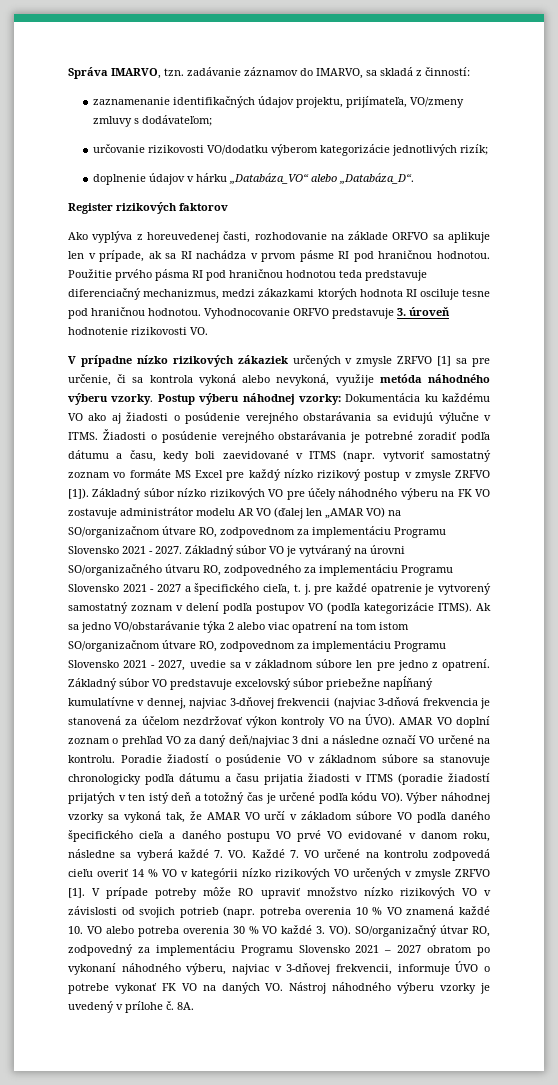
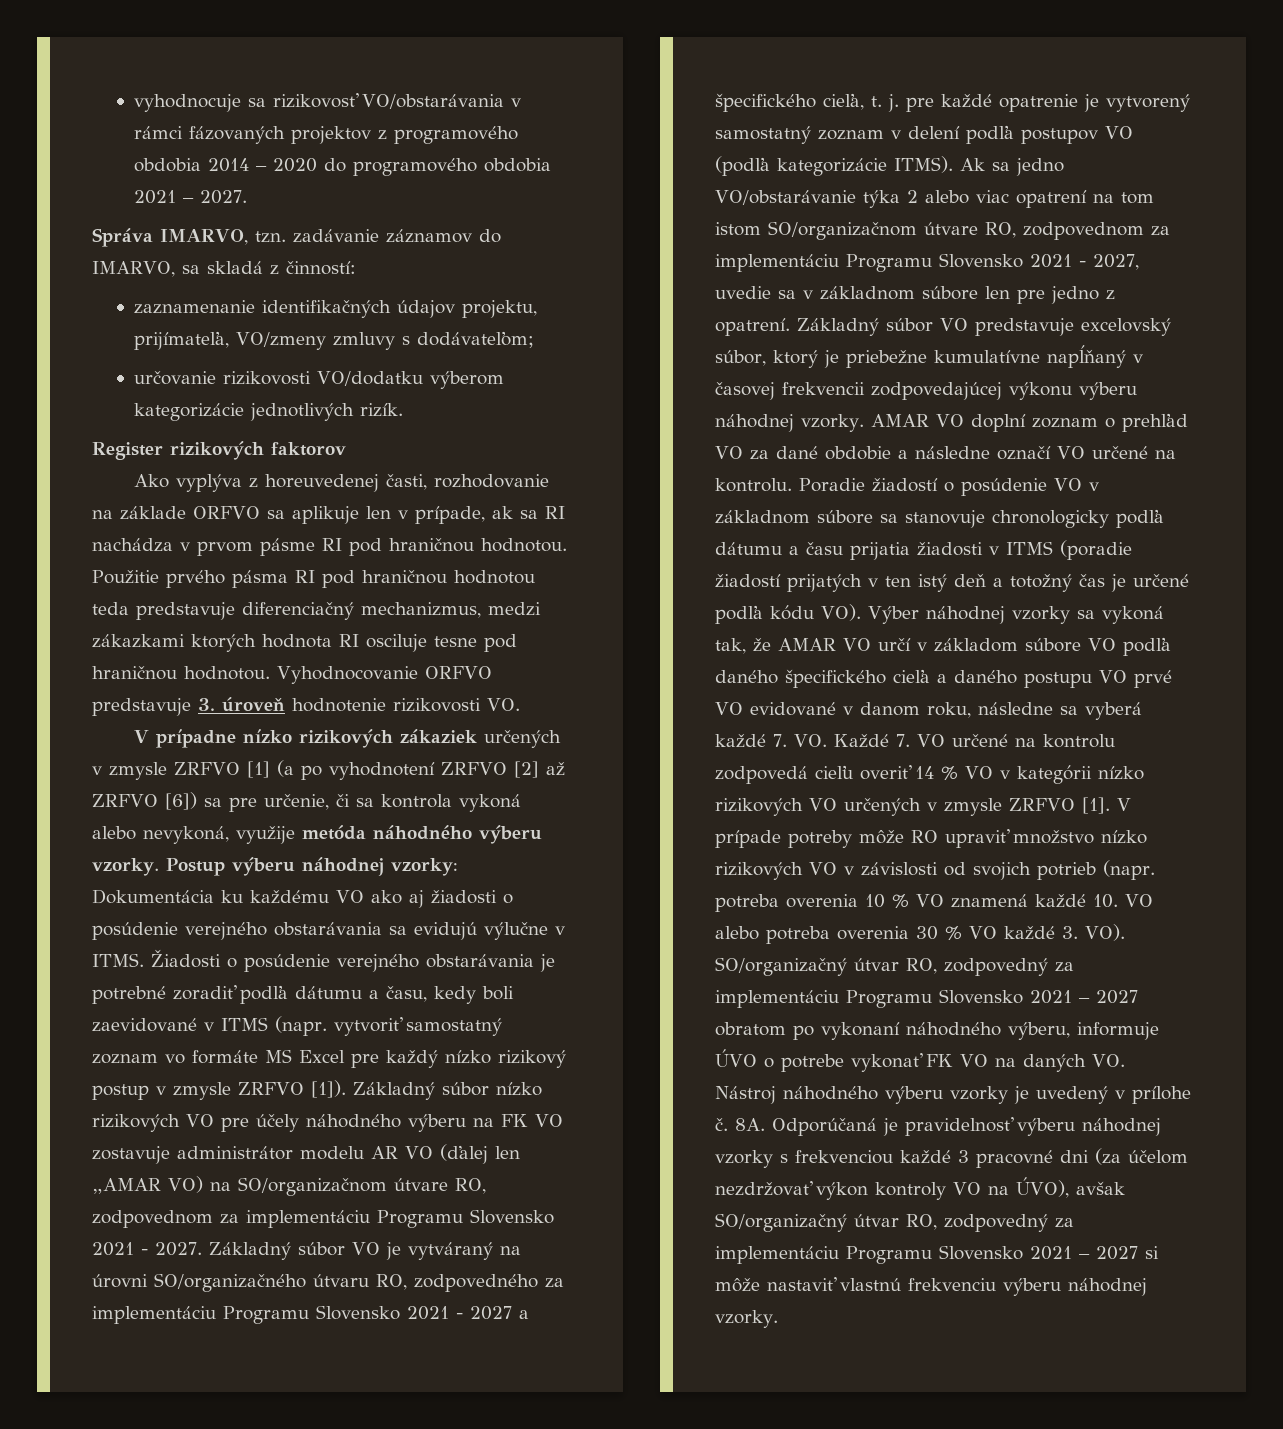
(68, 73) none -> [134,93,522,112] [134,126,519,144] [134,158,552,176] [134,190,248,204] vyhodnocuje sa rizikovosť VO/obstarávania v rámci fázovaných projektov z programového obdobia 2014 – 2020 do programového obdobia 2021 – 2027. //
[460,144,489,155] [93,173,415,185] rizík; // doplnenie údajov v hárku „Databáza_VO“ alebo „Databáza_D“. -> [360,403,404,417] rizík.
(452, 361) none -> [276,760,565,780] [92,792,197,810] (a po vyhodnotení ZRFVO [2] až ZRFVO [6])
[293,676,433,690] [68,697,491,709] [68,714,396,728] súbor priebežne napĺňaný kumulatívne v dennej, najviac 3-dňovej frekvencii (najviac 3-dňová frekvencia je stanovená za účelom nezdržovať výkon kontroly VO na ÚVO). -> [715,345,1143,368] [715,382,1137,400] [715,414,864,432] súbor, ktorý je priebežne kumulatívne napĺňaný v časovej frekvencii zodpovedajúcej výkonu výberu náhodnej vzorky.
[199,735,320,747] daný deň/najviac 3 dni -> [775,446,891,460] dané obdobie
[231,963,392,975] najviac v 3-dňovej frekvencii, -> (1070, 1031) none
(194, 1006) none -> [772,1117,1161,1136] [715,1148,1188,1168] [715,1177,1125,1200] [715,1213,1074,1232] [715,1245,1159,1264] [715,1277,1147,1296] [715,1310,778,1328] Odporúčaná je pravidelnosť výberu náhodnej vzorky s frekvenciou každé 3 pracovné dni (za účelom nezdržovať výkon kontroly VO na ÚVO), avšak SO/organizačný útvar RO, zodpovedný za implementáciu Programu Slovensko 2021 – 2027 si môže nastaviť vlastnú frekvenciu výberu náhodnej vzorky.

